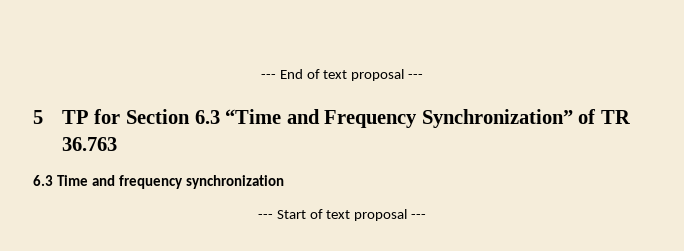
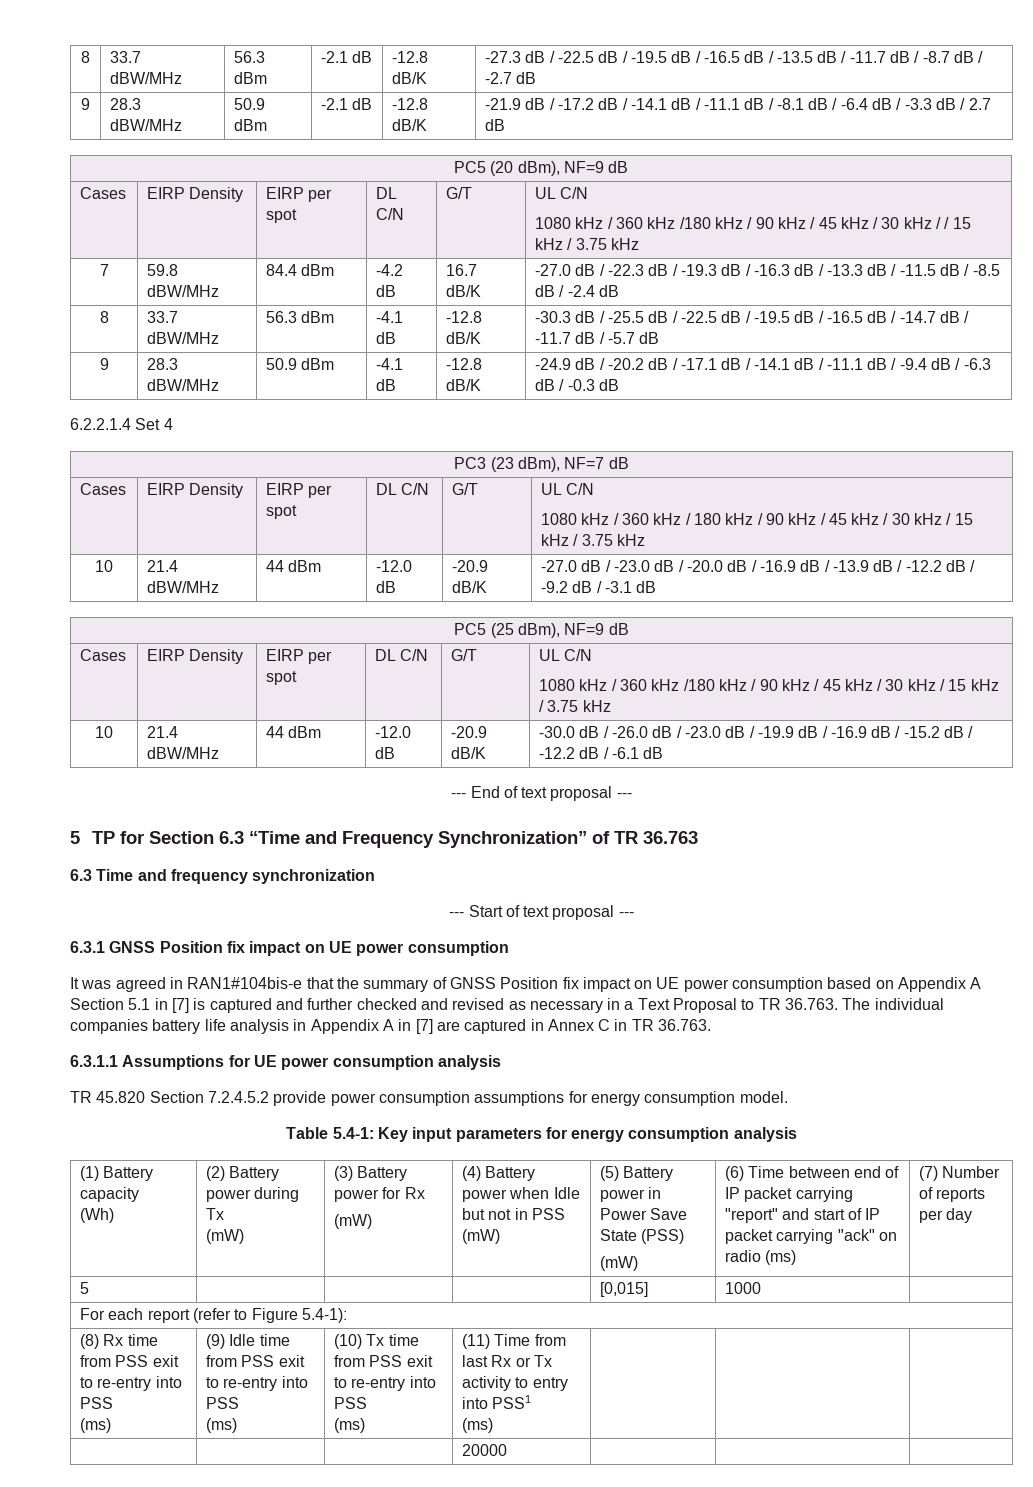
(260, 76) none -> [81,51,90,63] [110,51,142,63] [110,72,183,84] [234,51,266,63] [234,72,268,84] [321,51,373,63] [392,51,429,63] [392,72,428,84] [485,51,984,63] [485,72,537,84] [81,98,90,110] [110,98,142,110] [110,119,183,131] [234,98,266,110] [234,119,268,131] [321,98,373,110] [392,98,429,110] [392,119,428,131] [485,98,991,110] [485,119,506,131] [453,161,629,176] [80,187,127,199] [147,187,244,202] [266,187,333,202] [266,209,298,223] [376,187,398,199] [376,208,405,220] [446,187,473,199] [535,187,589,199] [535,217,971,229] [535,238,639,250] [99,264,109,276] [147,264,179,276] [147,285,220,297] [266,264,335,276] [376,264,404,276] [376,285,397,297] [446,264,478,276] [446,285,482,297] [535,264,1000,276] [535,285,619,297] [99,311,109,323] [147,311,179,323] [147,332,220,344] [266,311,335,323] [376,311,404,323] [376,332,397,344] [446,311,483,323] [446,332,482,344] [535,311,970,323] [535,332,660,344] [99,358,109,370] [147,358,179,370] [147,379,220,391] [266,358,335,370] [376,358,404,370] [376,379,397,391] [446,358,483,370] [446,379,482,391] [535,358,991,370] [535,379,619,391] [70,418,173,430] [454,457,629,472] [80,483,127,495] [147,483,244,498] [266,483,333,498] [266,505,298,519] [376,483,430,495] [452,483,479,495] [541,483,595,495] [541,513,973,525] [541,534,645,546] [95,560,113,572] [147,560,179,572] [147,581,220,593] [266,560,322,572] [376,560,413,572] [376,581,397,593] [452,560,489,572] [452,581,488,593] [541,560,976,572] [541,581,657,593] [454,623,629,638] [80,649,127,661] [147,649,244,664] [266,649,333,664] [266,671,298,685] [375,649,429,661] [451,649,478,661] [539,649,593,661] [539,679,999,691] [539,700,611,712] [95,726,113,738] [147,726,179,738] [147,747,220,759] [266,726,322,738] [375,726,412,738] [375,747,396,759] [451,726,488,738] [451,747,487,759] [539,726,974,738] [539,747,664,759] 8 | 33.7 dBW/MHz | 56.3 dBm | -2.1 dB | -12.8 dB/K | -27.3 dB / -22.5 dB / -19.5 dB / -16.5 dB / -13.5 dB / -11.7 dB / -8.7 dB / -2.7 dB // 9 | 28.3 dBW/MHz | 50.9 dBm | -2.1 dB | -12.8 dB/K | -21.9 dB / -17.2 dB / -14.1 dB / -11.1 dB / -8.1 dB / -6.4 dB / -3.3 dB / 2.7 dB // PC5 (20 dBm), NF=9 dB // Cases | EIRP Density | EIRP per spot | DL C/N | G/T | UL C/N // 1080 kHz / 360 kHz /180 kHz / 90 kHz / 45 kHz / 30 kHz / / 15 kHz / 3.75 kHz // 7 | 59.8 dBW/MHz | 84.4 dBm | -4.2 dB | 16.7 dB/K | -27.0 dB / -22.3 dB / -19.3 dB / -16.3 dB / -13.3 dB / -11.5 dB / -8.5 dB / -2.4 dB // 8 | 33.7 dBW/MHz | 56.3 dBm | -4.1 dB | -12.8 dB/K | -30.3 dB / -25.5 dB / -22.5 dB / -19.5 dB / -16.5 dB / -14.7 dB / -11.7 dB / -5.7 dB // 9 | 28.3 dBW/MHz | 50.9 dBm | -4.1 dB | -12.8 dB/K | -24.9 dB / -20.2 dB / -17.1 dB / -14.1 dB / -11.1 dB / -9.4 dB / -6.3 dB / -0.3 dB // 6.2.2.1.4 Set 4 // PC3 (23 dBm), NF=7 dB // Cases | EIRP Density | EIRP per spot | DL C/N | G/T | UL C/N // 1080 kHz / 360 kHz / 180 kHz / 90 kHz / 45 kHz / 30 kHz / 15 kHz / 3.75 kHz // 10 | 21.4 dBW/MHz | 44 dBm | -12.0 dB | -20.9 dB/K | -27.0 dB / -23.0 dB / -20.0 dB / -16.9 dB / -13.9 dB / -12.2 dB / -9.2 dB / -3.1 dB // PC5 (25 dBm), NF=9 dB // Cases | EIRP Density | EIRP per spot | DL C/N | G/T | UL C/N // 1080 kHz / 360 kHz /180 kHz / 90 kHz / 45 kHz / 30 kHz / 15 kHz / 3.75 kHz // 10 | 21.4 dBW/MHz | 44 dBm | -12.0 dB | -20.9 dB/K | -30.0 dB / -26.0 dB / -23.0 dB / -19.9 dB / -16.9 dB / -15.2 dB / -12.2 dB / -6.1 dB //
(427, 216) none -> [70,941,509,956] [70,977,982,992] [70,998,944,1013] [70,1019,712,1034] [70,1055,501,1070] [70,1091,788,1106] [286,1127,797,1142] [80,1166,154,1181] [80,1187,140,1202] [80,1208,115,1223] [206,1166,280,1181] [206,1187,300,1202] [206,1208,225,1220] [206,1229,245,1244] [334,1166,408,1181] [334,1187,425,1202] [334,1214,373,1229] [462,1166,536,1181] [462,1187,580,1202] [462,1208,565,1220] [462,1229,501,1244] [600,1166,674,1181] [600,1187,662,1202] [600,1208,688,1220] [600,1229,685,1244] [600,1256,639,1271] [725,1166,900,1181] [725,1187,853,1202] [725,1208,881,1223] [725,1229,897,1244] [725,1250,797,1265] [919,1166,1001,1181] [919,1187,986,1202] [919,1208,973,1223] [80,1282,90,1294] [600,1282,649,1297] [725,1282,762,1294] [80,1308,347,1323] [80,1334,158,1349] [80,1355,179,1367] [80,1376,182,1391] [80,1397,114,1409] [80,1418,112,1433] [206,1334,290,1349] [206,1355,305,1367] [206,1376,308,1391] [206,1397,240,1409] [206,1418,238,1433] [334,1334,419,1349] [334,1355,433,1367] [334,1376,436,1391] [334,1397,368,1409] [334,1418,366,1433] [462,1334,566,1349] [462,1355,552,1367] [462,1376,568,1391] [462,1395,532,1409] [462,1418,494,1433] [462,1444,508,1456] // 6.3.1 GNSS Position fix impact on UE power consumption // It was agreed in RAN1#104bis-e that the summary of GNSS Position fix impact on UE power consumption based on Appendix A Section 5.1 in [7] is captured and further checked and revised as necessary in a Text Proposal to TR 36.763. The individual companies battery life analysis in Appendix A in [7] are captured in Annex C in TR 36.763. // 6.3.1.1 Assumptions for UE power consumption analysis // TR 45.820 Section 7.2.4.5.2 provide power consumption assumptions for energy consumption model. // Table 5.4-1: Key input parameters for energy consumption analysis // (1) Battery capacity // (Wh) | (2) Battery power during Tx // (mW) | (3) Battery power for Rx // (mW) | (4) Battery power when Idle but not in PSS (mW) | (5) Battery power in Power Save State (PSS) // (mW) | (6) Time between end of IP packet carrying "report" and start of IP packet carrying "ack" on radio (ms) | (7) Number of reports per day // 5 | | | | [0,015] | 1000 | // For each report (refer to Figure 5.4-1): // (8) Rx time from PSS exit to re-entry into PSS // (ms) | (9) Idle time from PSS exit to re-entry into PSS // (ms) | (10) Tx time from PSS exit to re-entry into PSS // (ms) | (11) Time from last Rx or Tx activity to entry into PSS1 // (ms) | | | // | | | 20000 | | |

